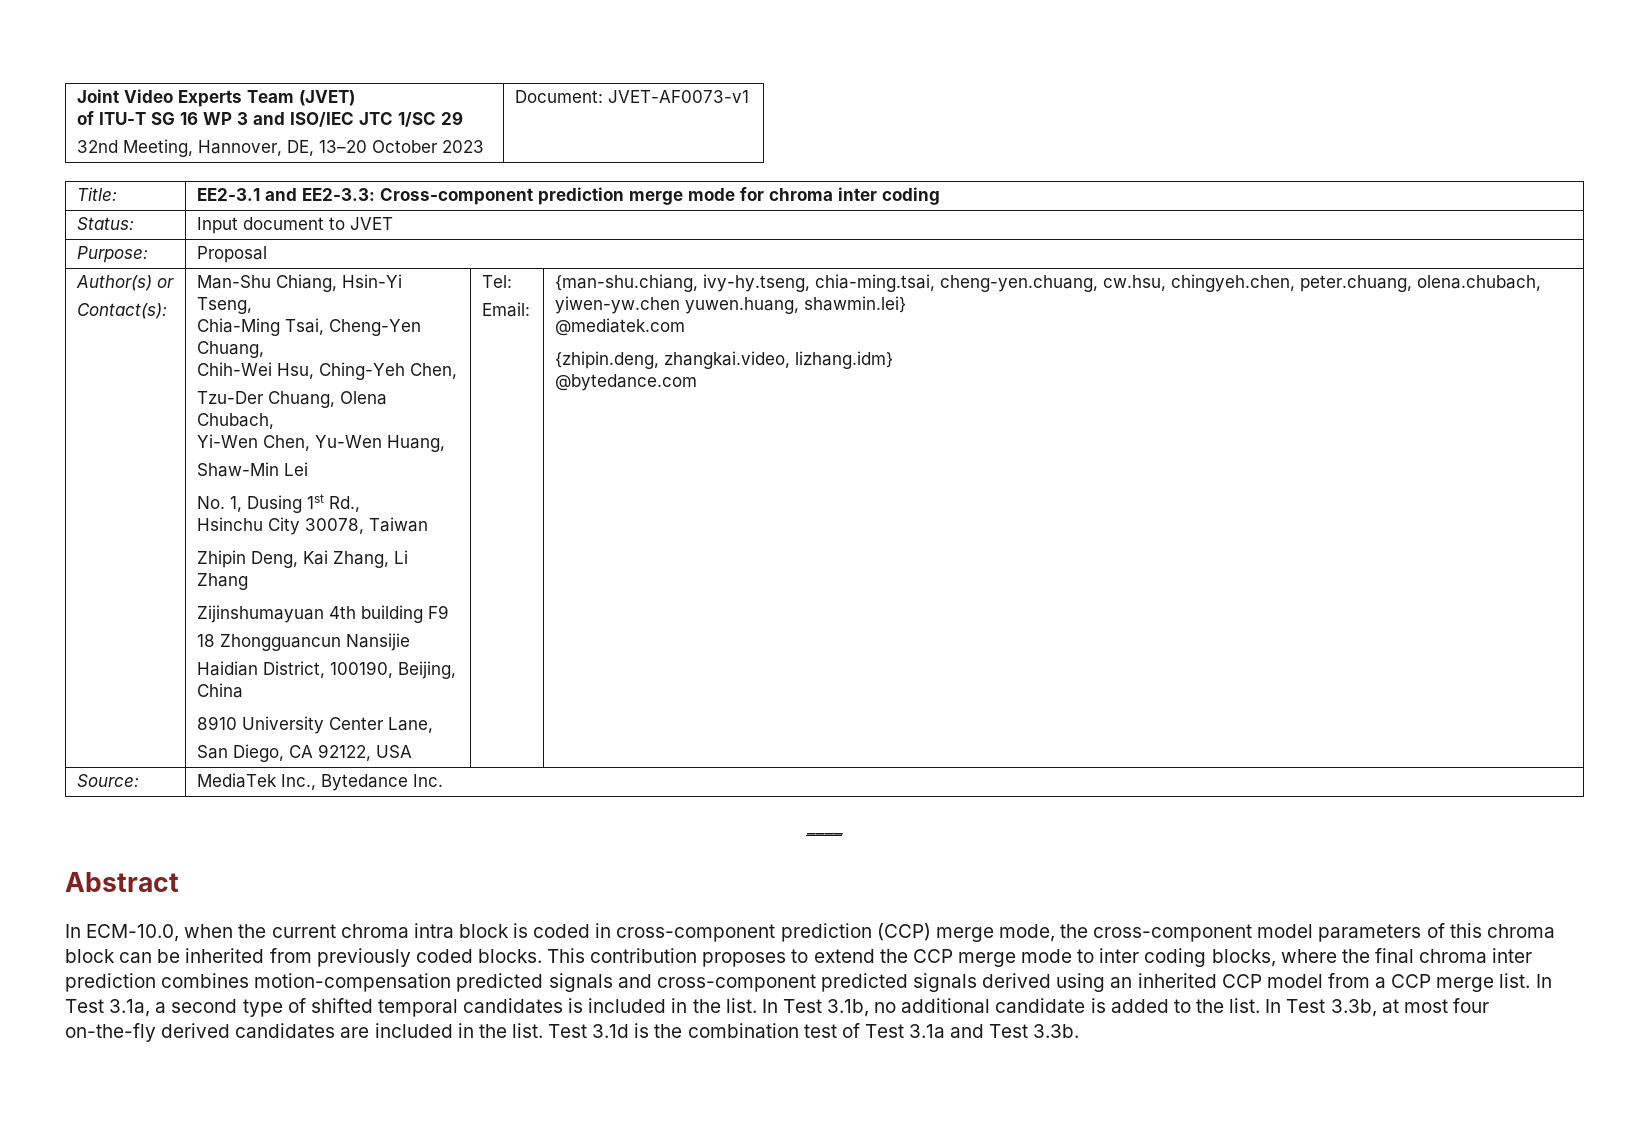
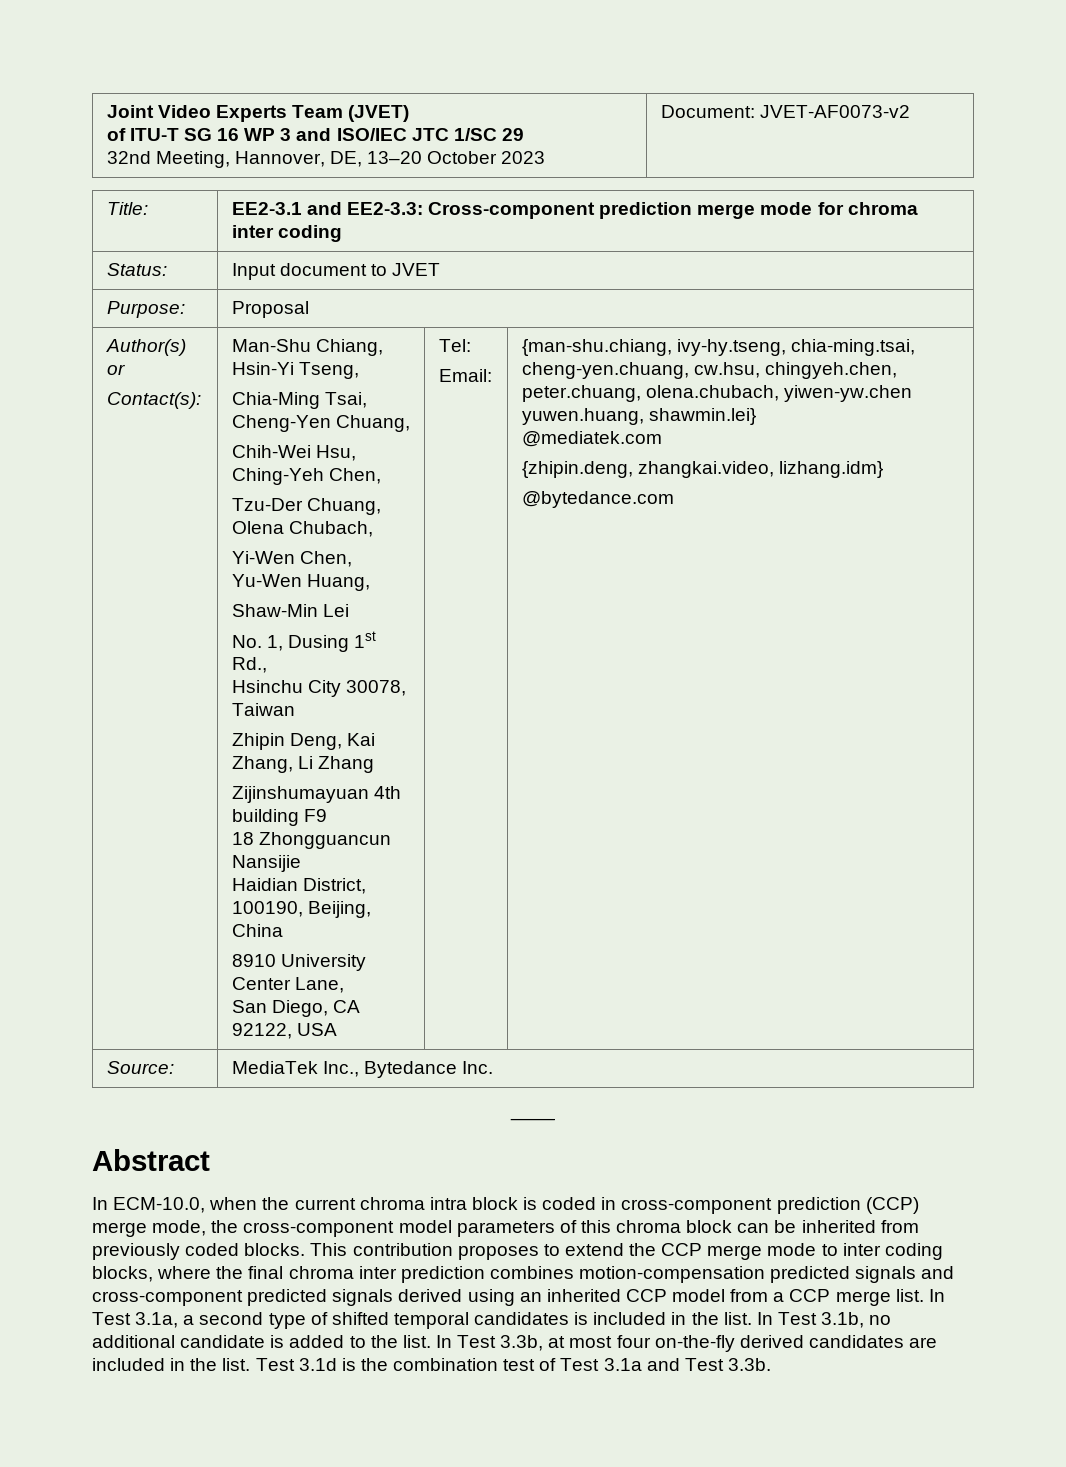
[608,90,750,103] JVET-AF0073-v1 -> [759,105,910,118] JVET-AF0073-v2

